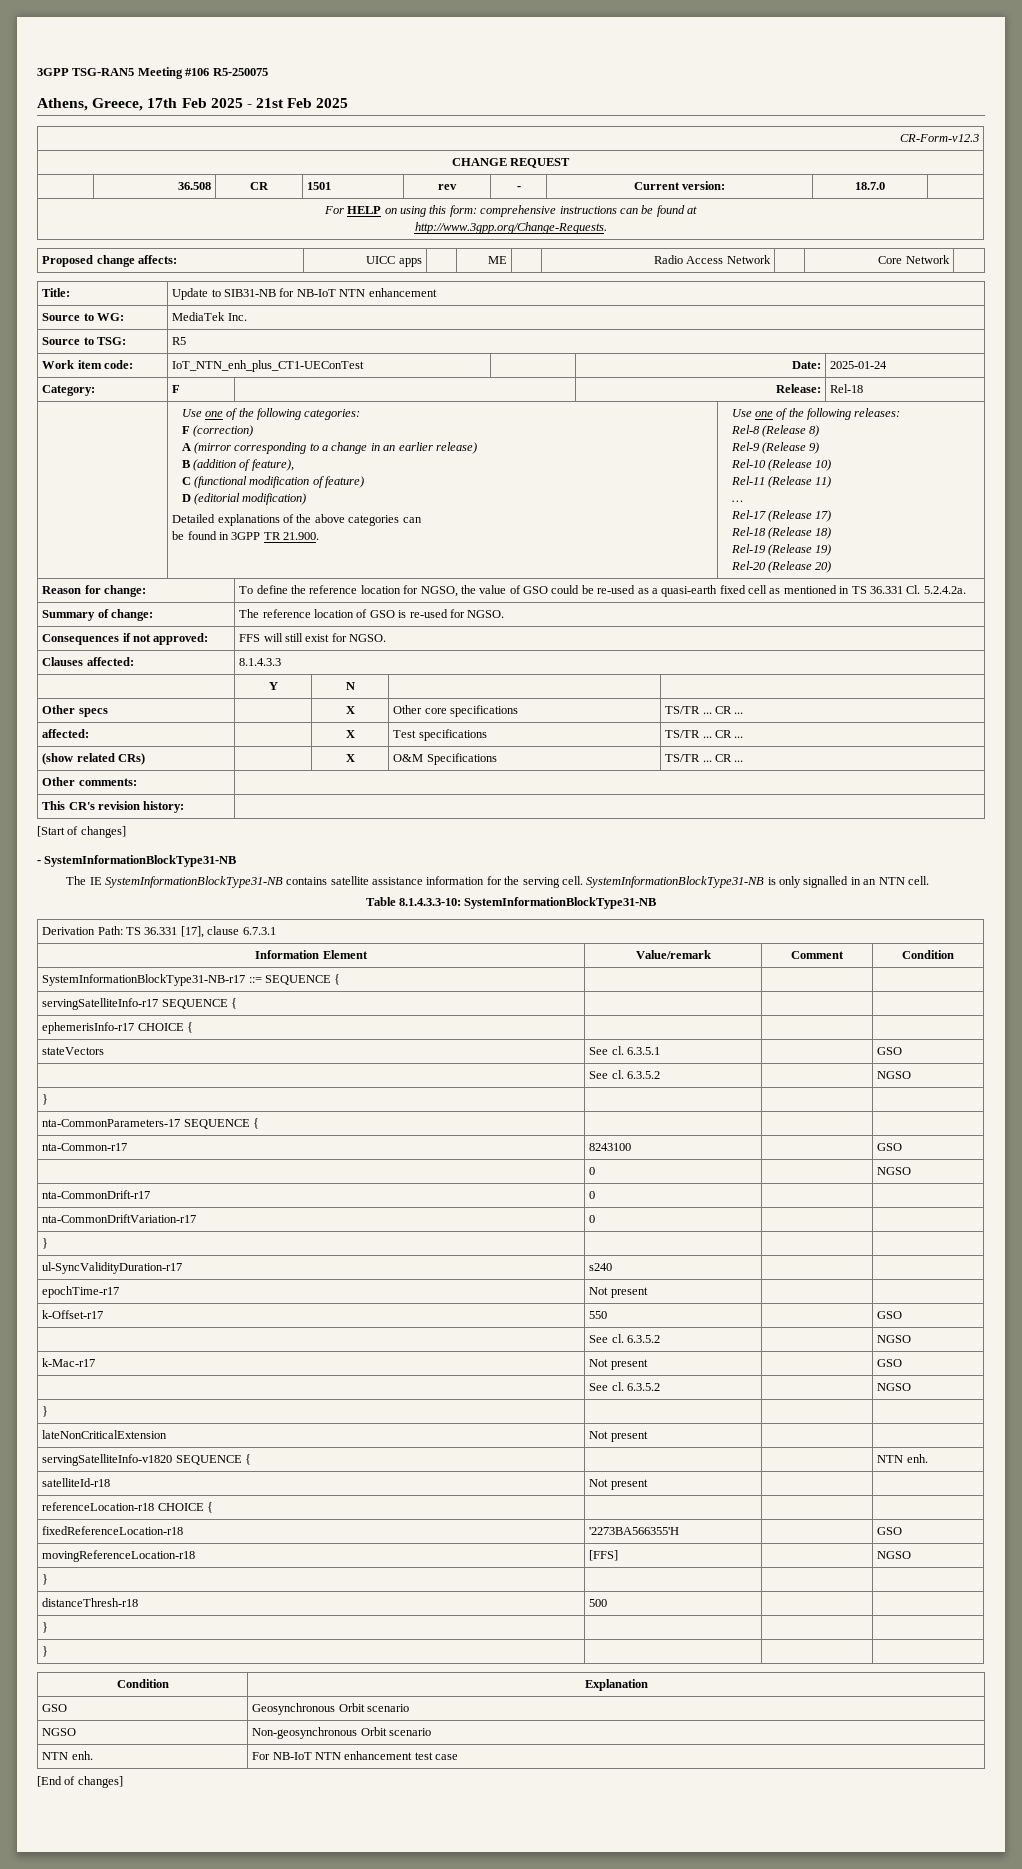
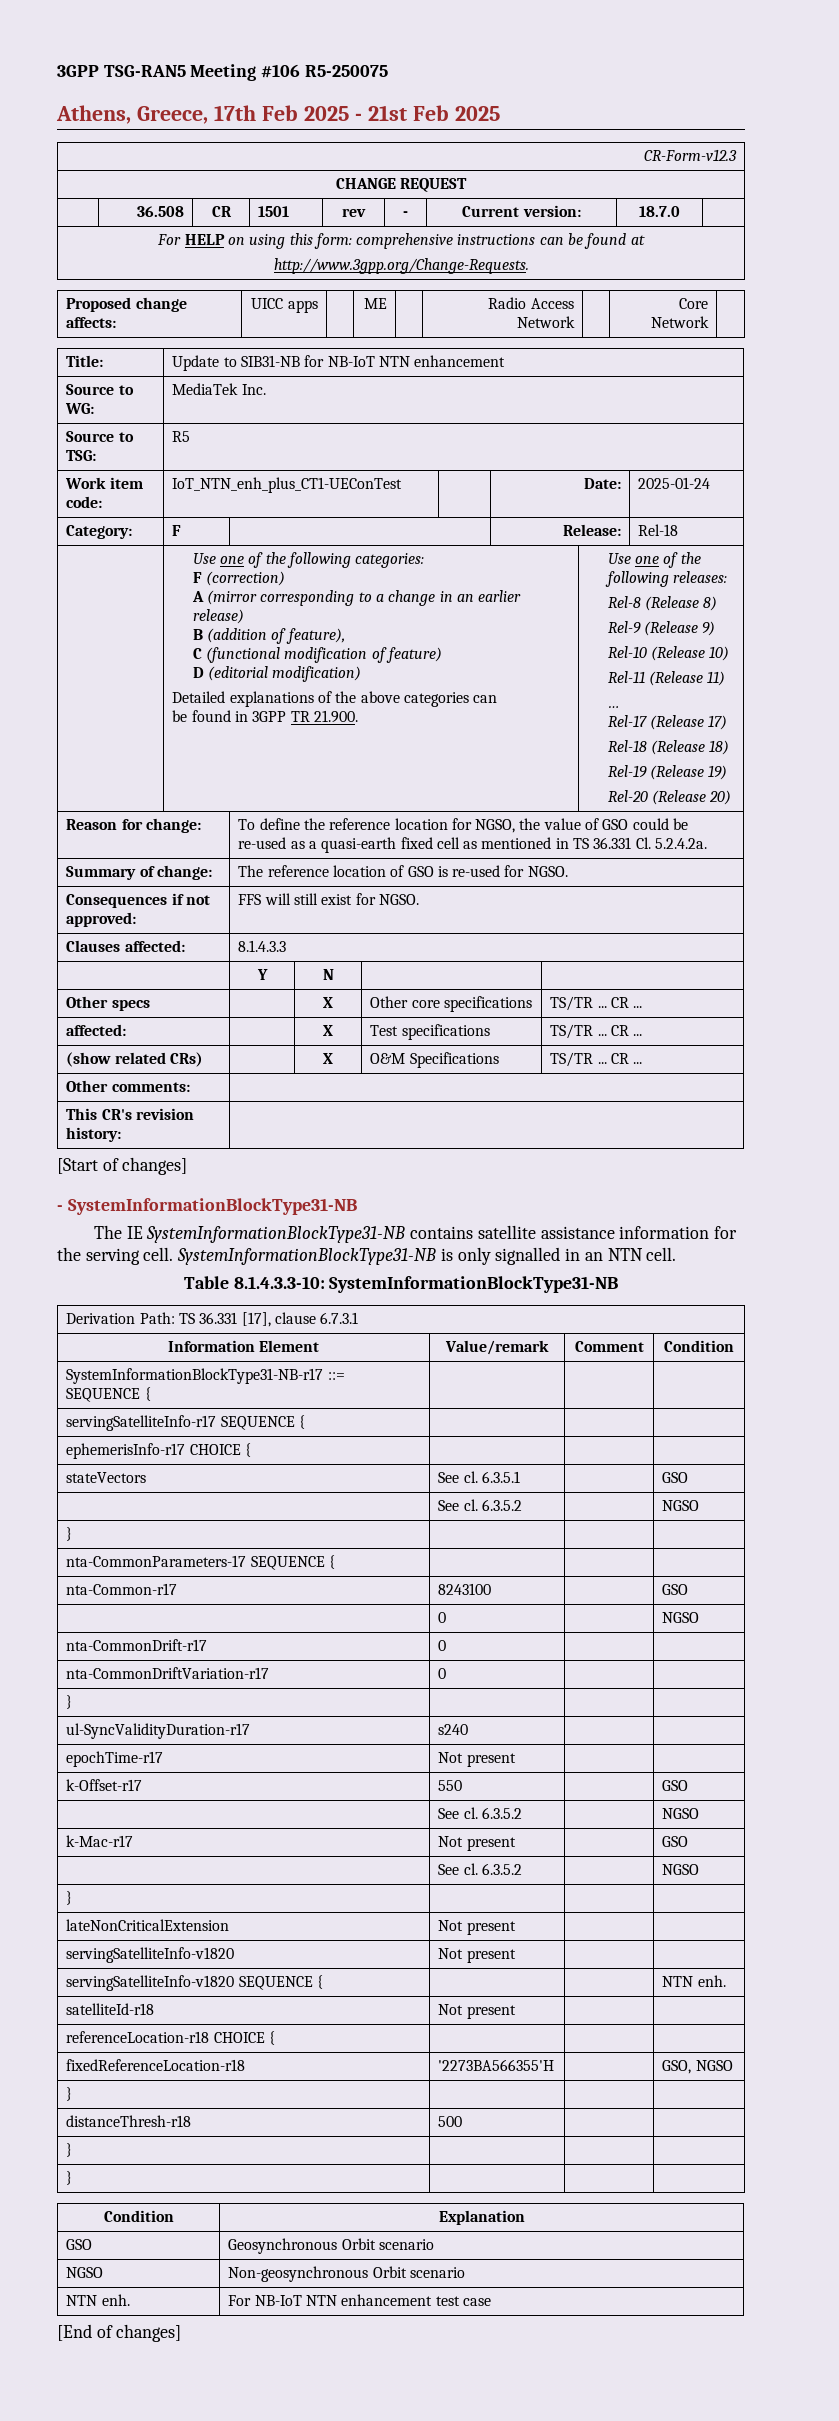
(648, 1436) none -> [66,1947,235,1963] [438,1948,516,1963] // servingSatelliteInfo-v1820 | Not present | |
[877,1527,903,1535] [42,1550,196,1562] [589,1550,619,1561] GSO // movingReferenceLocation-r18 | [FFS] | | -> [662,2060,692,2074] GSO,

